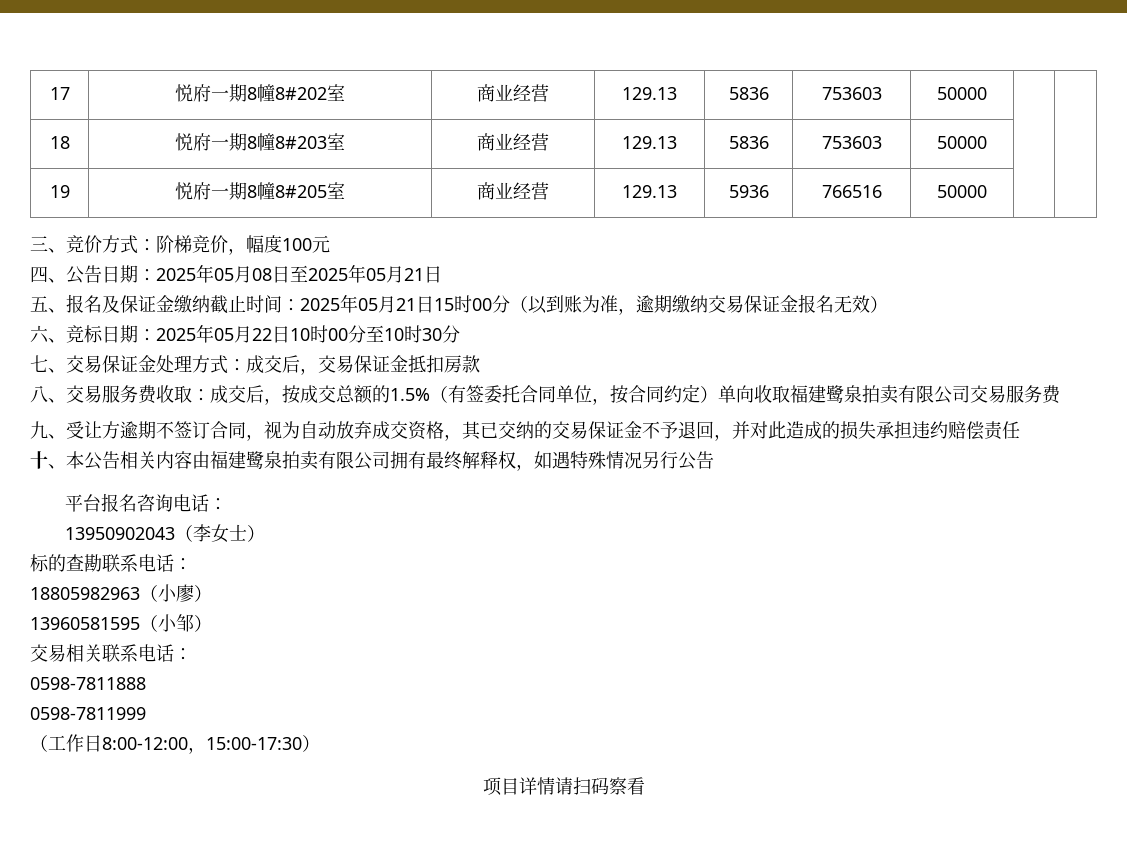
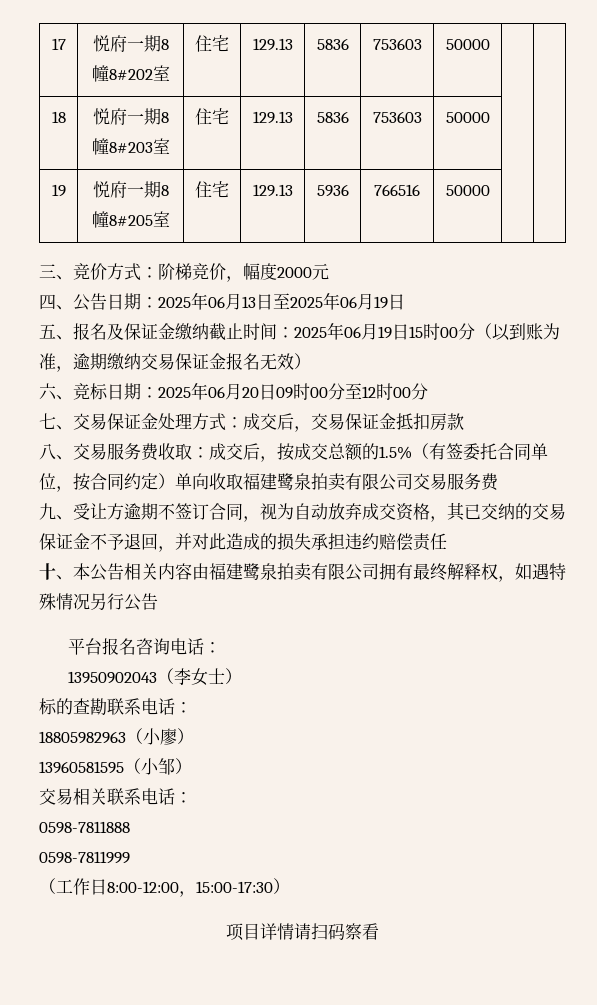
[477,84,549,102] 商业经营 -> [195,35,229,52] 住宅
[477,133,549,151] 商业经营 -> [195,108,229,125] 住宅
[477,182,549,200] 商业经营 -> [195,181,229,198] 住宅
[282,238,312,251] 100 -> [277,267,312,278] 2000
[214,264,424,283] 05月08日至2025年05月21 -> [208,292,388,310] 06月13日至2025年06月19
[358,296,416,313] 05月21 -> [344,323,392,340] 06月19
[214,325,442,343] 05月22日10时00分至10时30 -> [208,383,411,400] 06月20日09时00分至12时00

